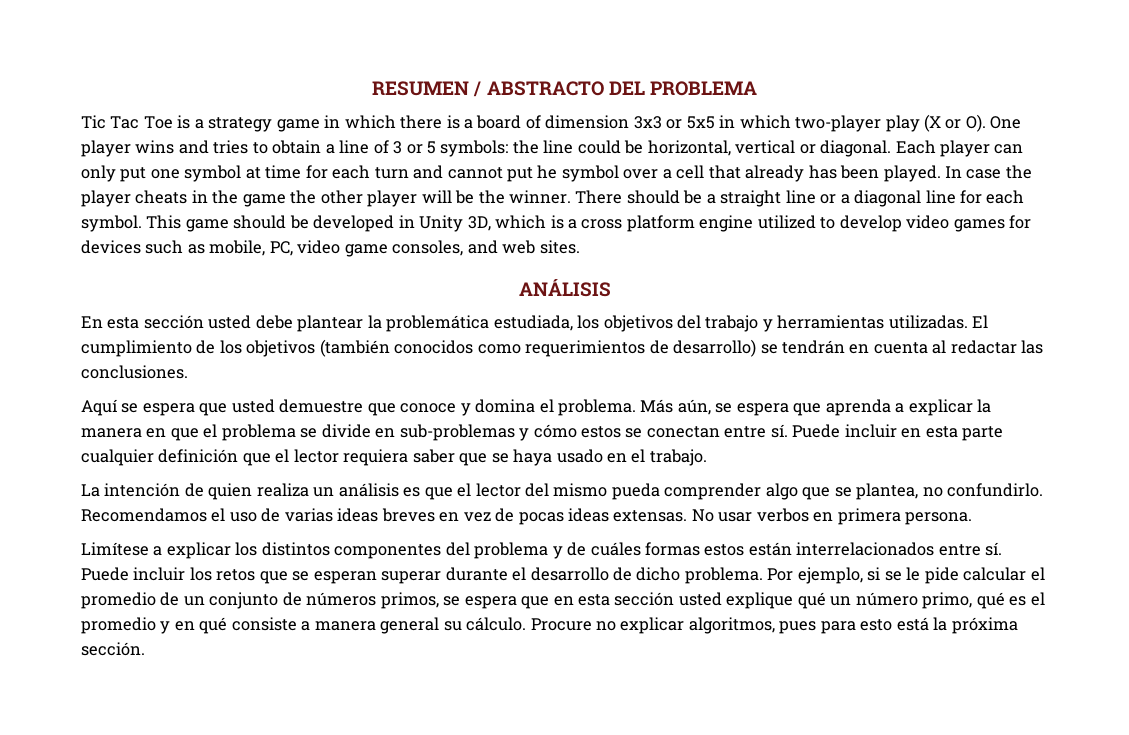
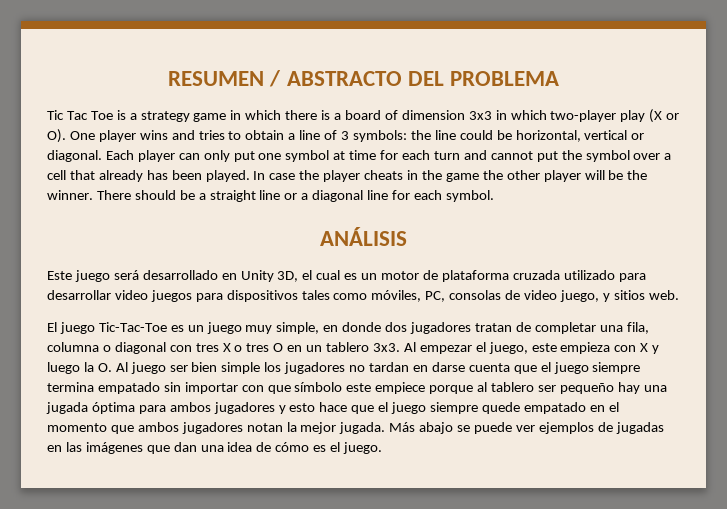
[666,116,715,129] or 5x5 -> (492, 115) none
[406,141,437,154] or 5 -> (350, 135) none
[537,165,558,179] he -> [561,150,582,160] the
[146,215,1032,232] [81,240,580,257] [518,279,611,297] [81,315,989,332] [81,339,1044,357] [81,365,188,379] [81,399,992,416] [81,424,1004,441] [81,449,707,466] [81,483,1044,500] [81,508,973,525] [81,542,1003,559] [81,567,1045,584] [81,592,1045,609] [81,617,1018,634] [81,642,145,656] This game should be developed in Unity 3D, which is a cross platform engine utilized to develop video games for devices such as mobile, PC, video game consoles, and web sites. // ANÁLISIS // En esta sección usted debe plantear la problemática estudiada, los objetivos del trabajo y herramientas utilizadas. El cumplimiento de los objetivos (también conocidos como requerimientos de desarrollo) se tendrán en cuenta al redactar las conclusiones. // Aquí se espera que usted demuestre que conoce y domina el problema. Más aún, se espera que aprenda a explicar la manera en que el problema se divide en sub-problemas y cómo estos se conectan entre sí. Puede incluir en esta parte cualquier definición que el lector requiera saber que se haya usado en el trabajo. // La intención de quien realiza un análisis es que el lector del mismo pueda comprender algo que se plantea, no confundirlo. Recomendamos el uso de varias ideas breves en vez de pocas ideas extensas. No usar verbos en primera persona. // Limítese a explicar los distintos componentes del problema y de cuáles formas estos están interrelacionados entre sí. Puede incluir los retos que se esperan superar durante el desarrollo de dicho problema. Por ejemplo, si se le pide calcular el promedio de un conjunto de números primos, se espera que en esta sección usted explique qué un número primo, qué es el promedio y en qué consiste a manera general su cálculo. Procure no explicar algoritmos, pues para esto está la próxima sección. -> [320,227,407,246] [47,270,646,282] [47,290,679,302] [47,322,649,334] [47,342,660,354] [47,362,641,374] [47,382,667,394] [46,402,619,414] [47,422,664,434] [47,442,383,454] // ANÁLISIS // Este juego será desarrollado en Unity 3D, el cual es un motor de plataforma cruzada utilizado para desarrollar video juegos para dispositivos tales como móviles, PC, consolas de video juego, y sitios web. // El juego Tic-Tac-Toe es un juego muy simple, en donde dos jugadores tratan de completar una fila, columna o diagonal con tres X o tres O en un tablero 3x3. Al empezar el juego, este empieza con X y luego la O. Al juego ser bien simple los jugadores no tardan en darse cuenta que el juego siempre termina empatado sin importar con que símbolo este empiece porque al tablero ser pequeño hay una jugada óptima para ambos jugadores y esto hace que el juego siempre quede empatado en el momento que ambos jugadores notan la mejor jugada. Más abajo se puede ver ejemplos de jugadas en las imágenes que dan una idea de cómo es el juego.

